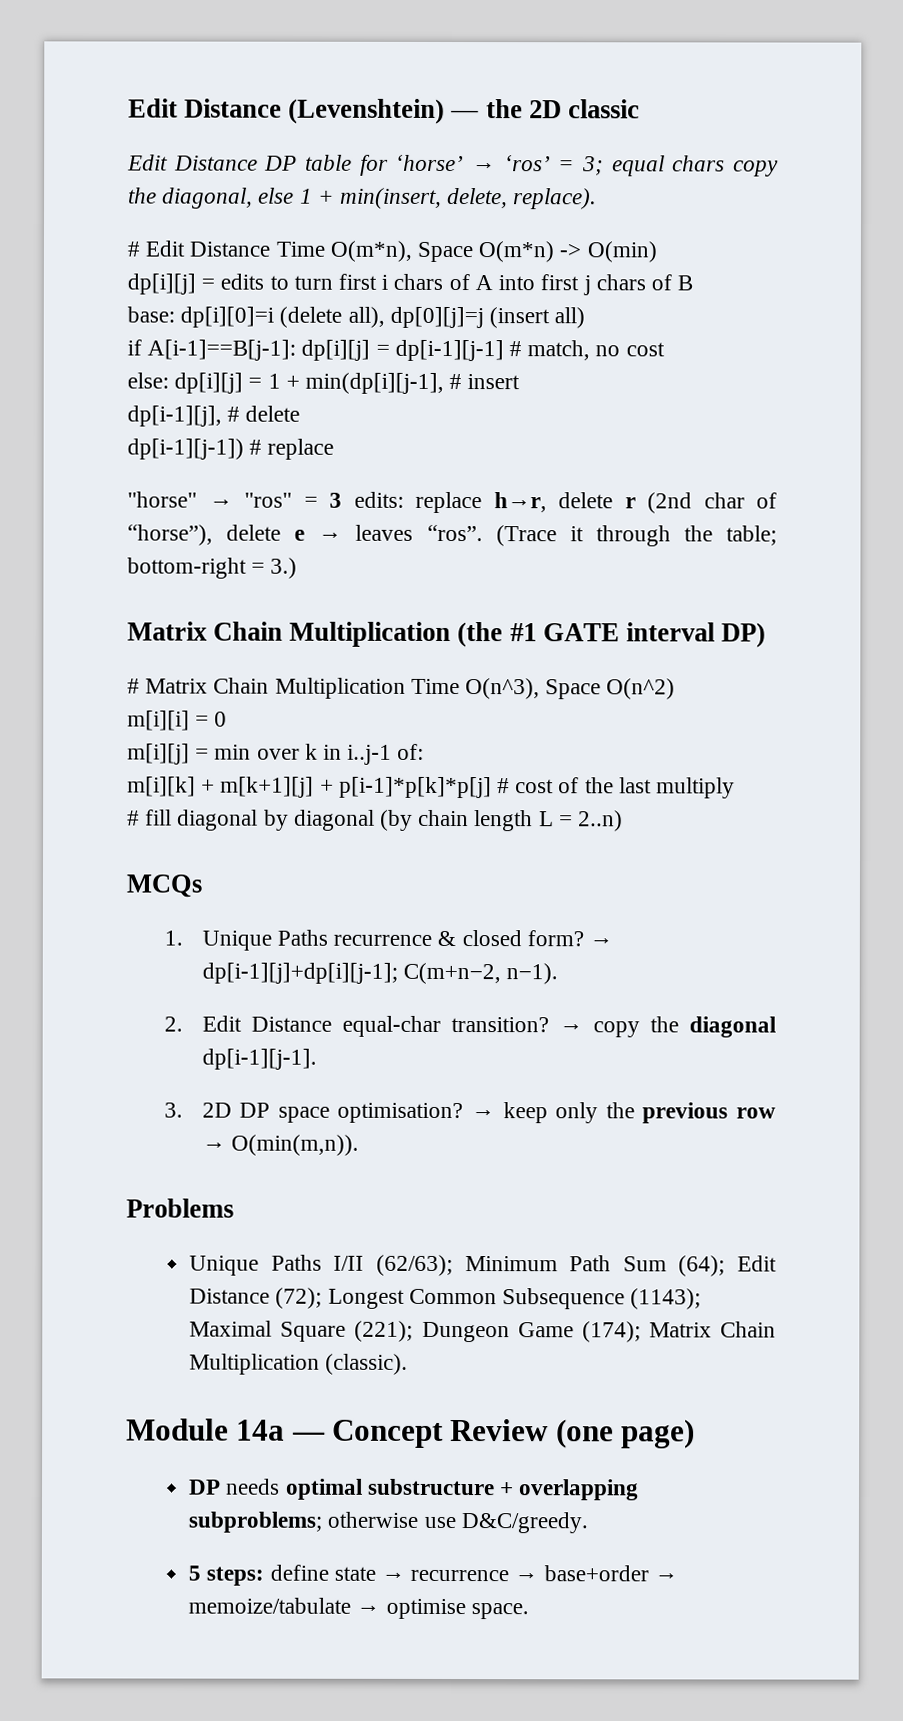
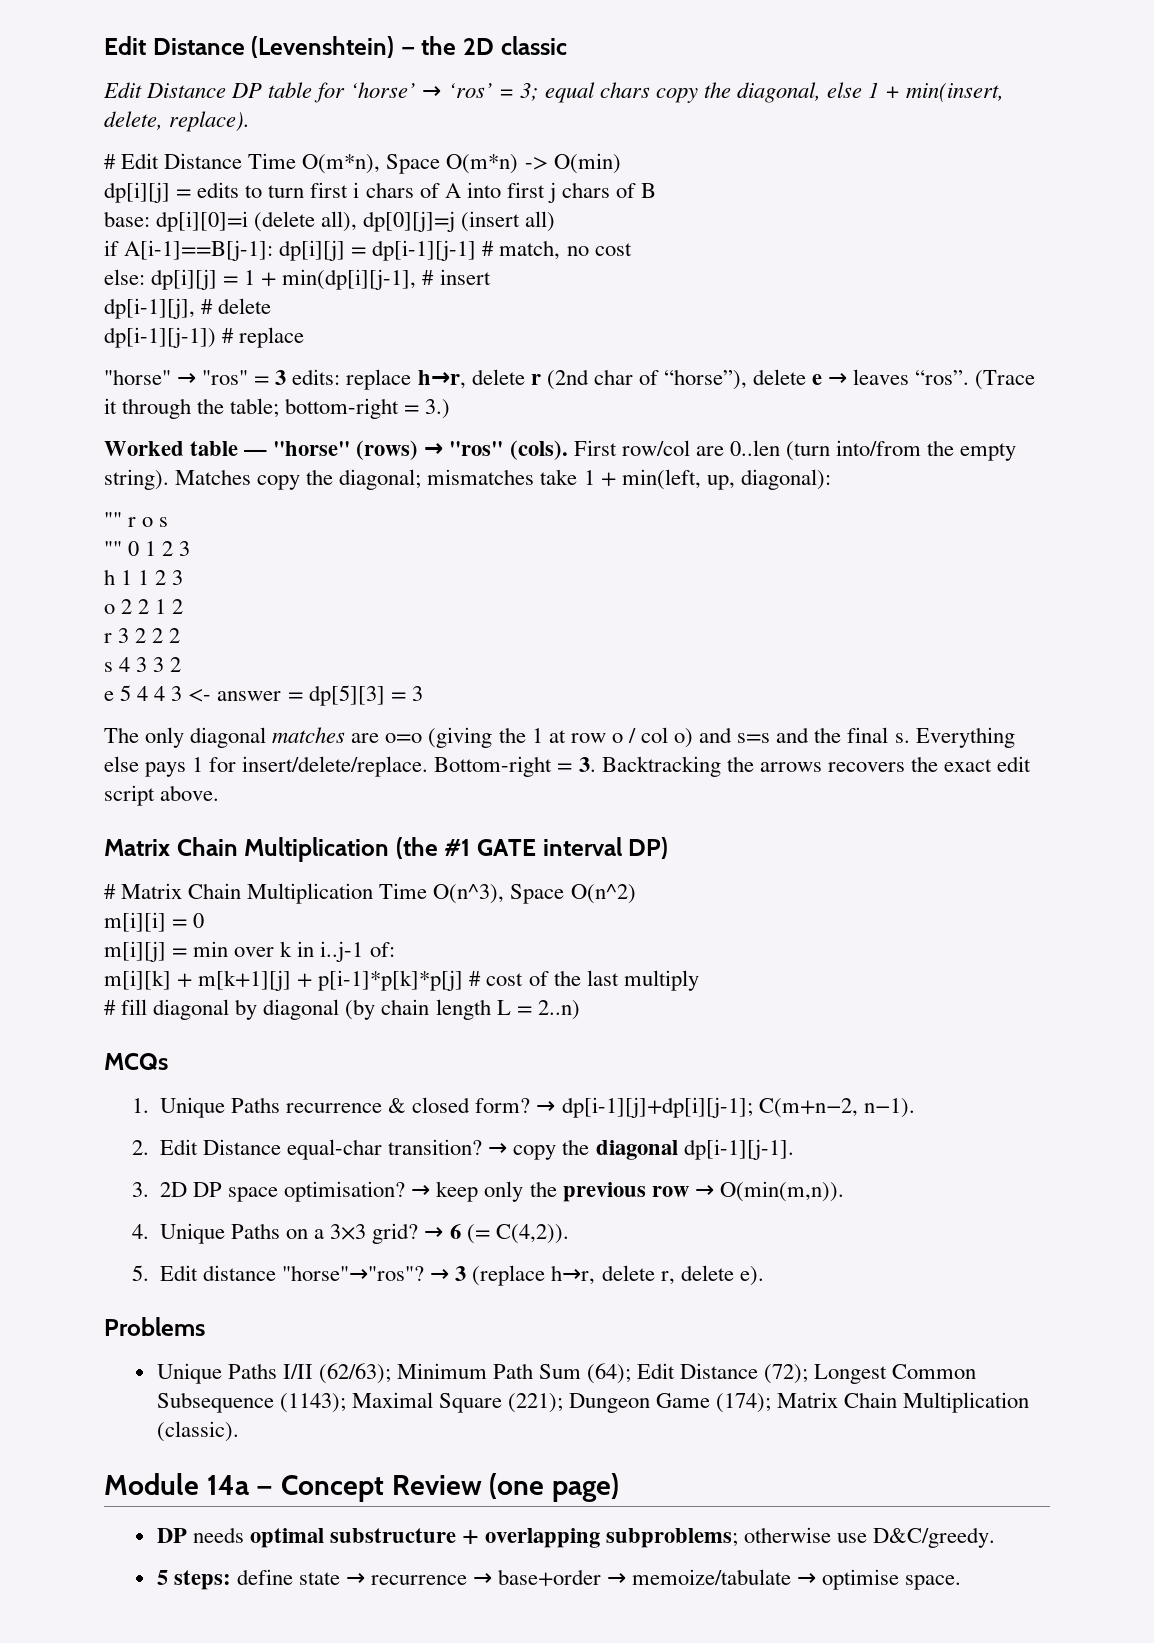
(298, 568) none -> [104,440,1017,461] [104,469,831,490] [104,512,169,527] [104,541,191,556] [104,569,184,585] [104,599,184,614] [104,628,181,643] [104,657,182,672] [104,685,423,706] [104,727,1015,748] [104,756,1032,777] [104,785,220,806] // Worked table — "horse" (rows) → "ros" (cols). First row/col are 0..len (turn into/from the empty string). Matches copy the diagonal; mismatches take 1 + min(left, up, diagonal): // "" r o s // "" 0 1 2 3 // h 1 1 2 3 // o 2 2 1 2 // r 3 2 2 2 // s 4 3 3 2 // e 5 4 4 3 <- answer = dp[5][3] = 3 // The only diagonal matches are o=o (giving the 1 at row o / col o) and s=s and the final s. Everything else pays 1 for insert/delete/replace. Bottom-right = 3. Backtracking the arrows recovers the exact edit script above.
(359, 1145) none -> [131,1223,569,1244] [131,1265,764,1286] // 4. Unique Paths on a 3×3 grid? → 6 (= C(4,2)). // 5. Edit distance "horse"→"ros"? → 3 (replace h→r, delete r, delete e).

